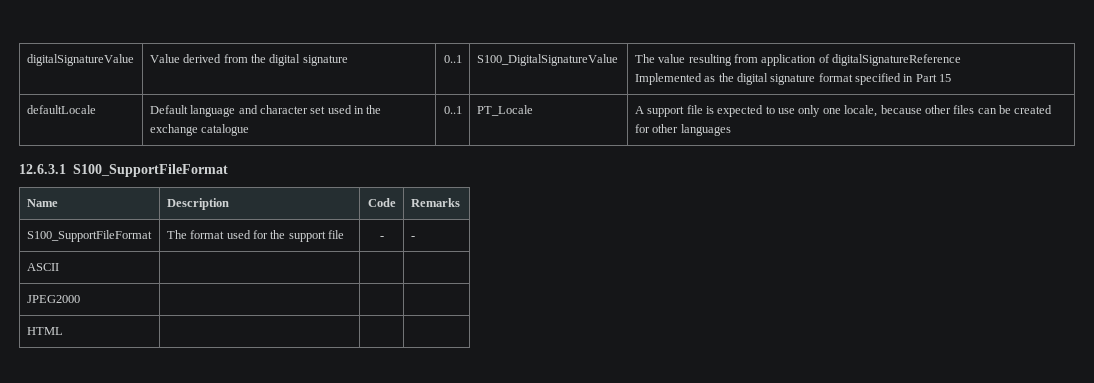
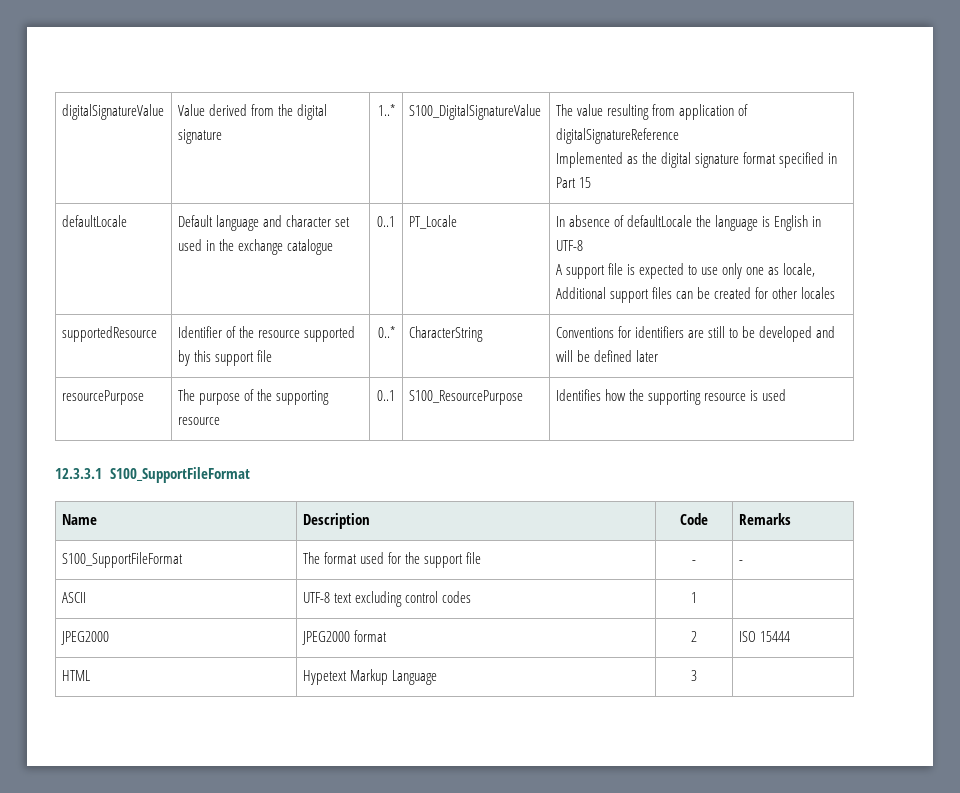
[443,55,462,63] 0..1 -> [377,104,395,116] 1..*
(533, 110) none -> [555,215,822,231] [555,240,583,251] In absence of defaultLocale the language is English in UTF-8 //
[844,105,951,117] locale, because other -> [768,263,816,277] [555,287,649,303] as locale, Additional support
[680,124,731,136] [19,164,66,174] languages // 12.6.3.1 -> [801,287,836,299] [61,326,157,342] [177,326,356,342] [177,350,273,366] [377,326,395,338] [408,326,483,342] [555,326,836,342] [555,350,659,362] [61,390,144,405] [177,389,330,405] [177,417,220,425] [377,390,395,401] [408,390,523,405] [555,389,787,405] [55,468,102,479] locales // supportedResource | Identifier of the resource supported by this support file | 0..* | CharacterString | Conventions for identifiers are still to be developed and will be defined later // resourcePurpose | The purpose of the supporting resource | 0..1 | S100_ResourcePurpose | Identifies how the supporting resource is used // 12.3.3.1
[26,295,80,303] [26,327,63,335] | | // JPEG2000 | | | // HTML | | -> [302,591,472,607] [691,592,697,603] [60,631,109,645] [301,630,387,645] [691,631,697,642] [738,631,790,642] [61,670,90,681] [302,669,438,685] [691,670,697,681] UTF-8 text excluding control codes | 1 | // JPEG2000 | JPEG2000 format | 2 | ISO 15444 // HTML | Hypetext Markup Language | 3

